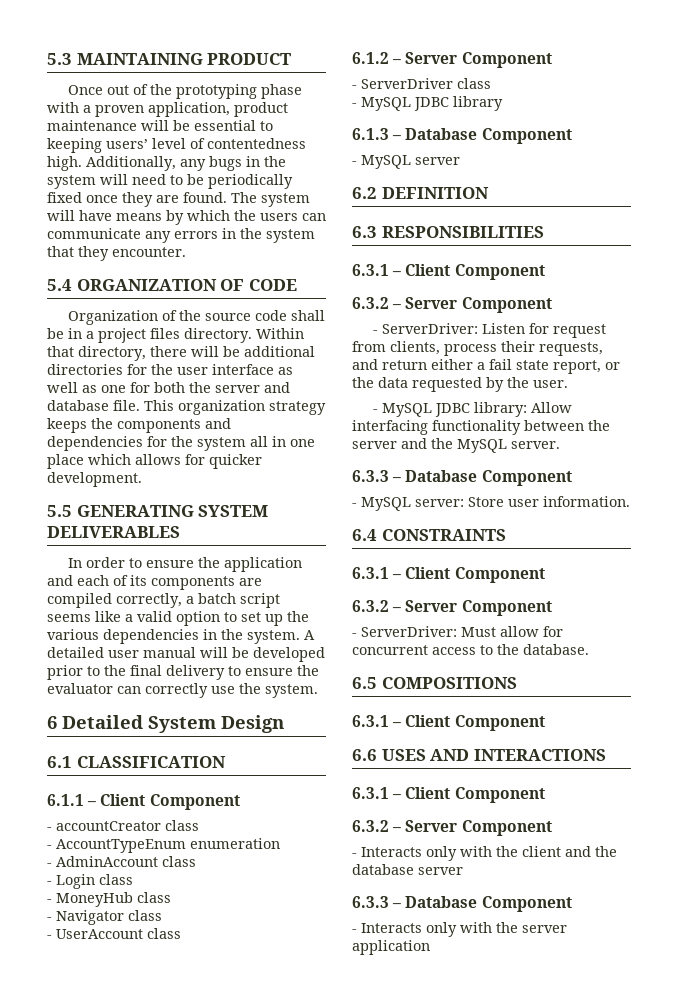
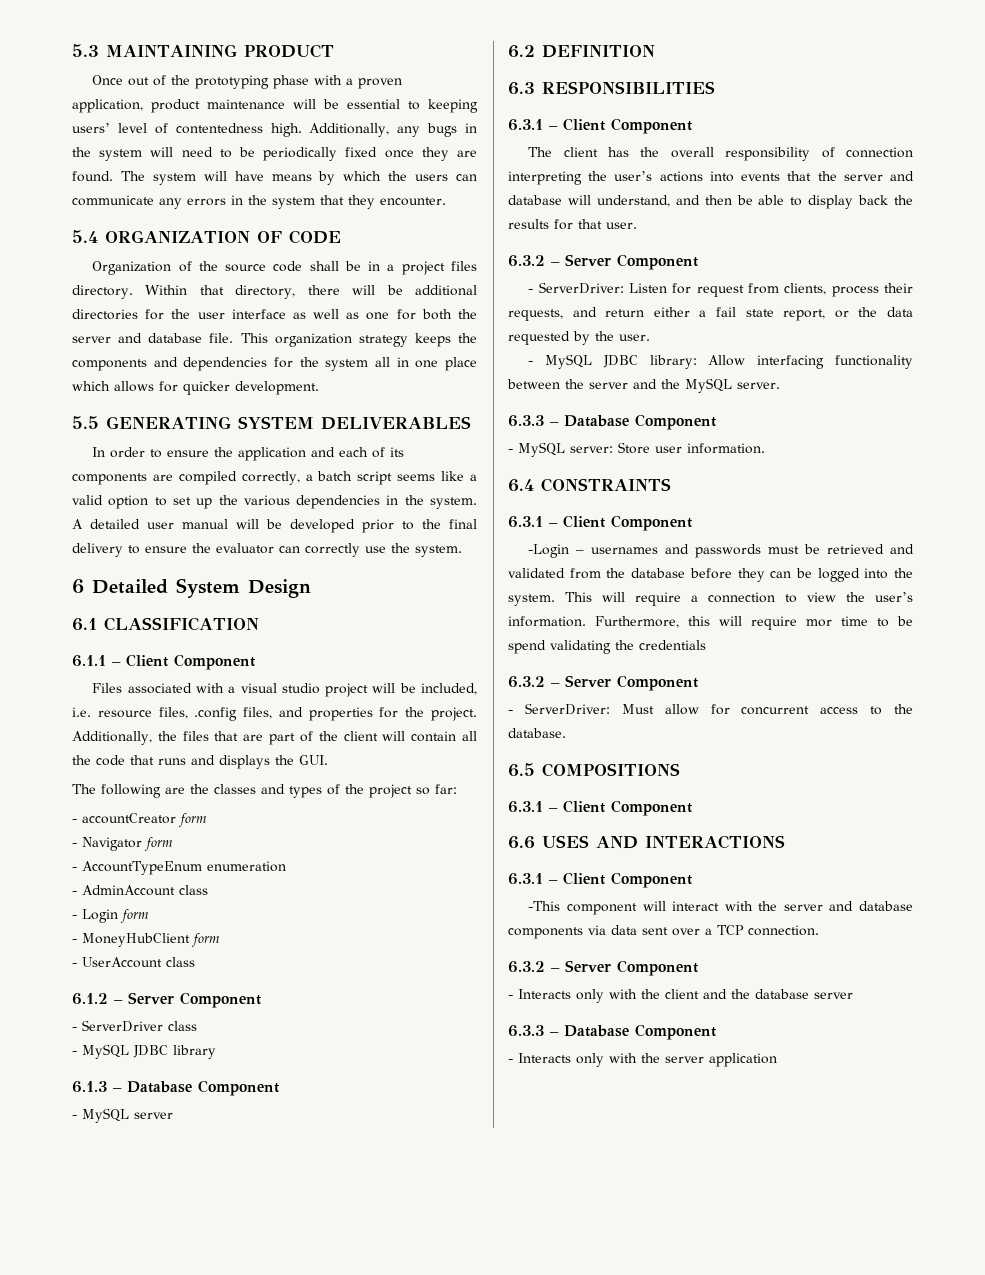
[47,820,199,831] - accountCreator class -> [92,683,477,697] [72,707,477,721] [72,731,477,745] [72,755,328,769] [72,784,457,798] [72,813,207,827] [72,837,173,851] Files associated with a visual studio project will be included, i.e. resource files, .config files, and properties for the project. Additionally, the files that are part of the client will contain all the code that runs and displays the GUI. // The following are the classes and types of the project so far: // - accountCreator form // - Navigator form
[99,874,133,885] [47,892,171,907] [47,910,162,925] class // - MoneyHub class // - Navigator class -> [120,909,149,923] [72,933,220,947] form // - MoneyHubClient form
(545, 272) none -> [528,147,913,161] [508,171,914,185] [508,195,913,209] [508,219,637,230] // The client has the overall responsibility of connection interpreting the user’s actions into events that the server and database will understand, and then be able to display back the results for that user.
(545, 575) none -> [528,544,914,558] [508,568,913,582] [508,592,913,606] [508,616,913,630] [508,640,706,654] // -Login – usernames and passwords must be retrieved and validated from the database before they can be logged into the system. This will require a connection to view the user’s information. Furthermore, this will require mor time to be spend validating the credentials
(545, 795) none -> [528,901,913,915] [508,925,819,939] // -This component will interact with the server and database components via data sent over a TCP connection.

